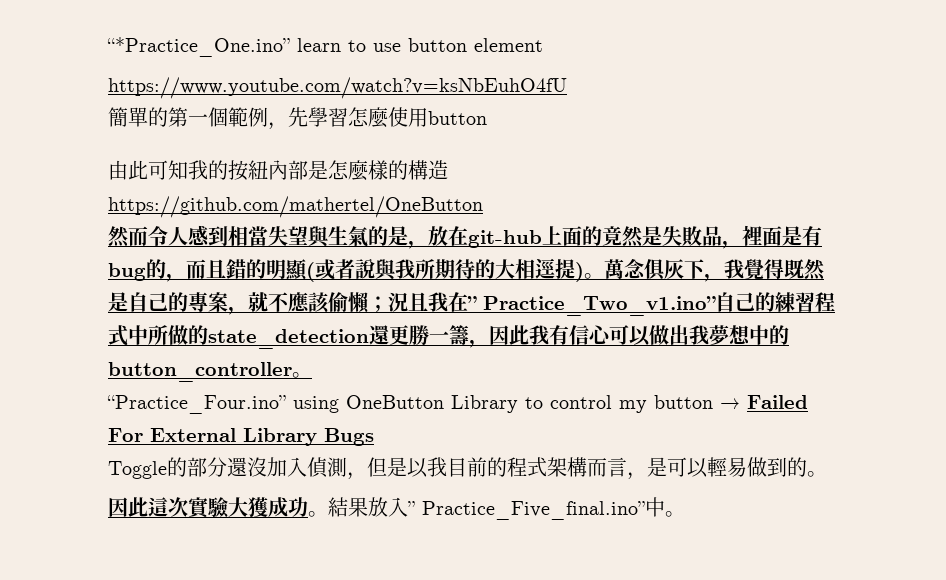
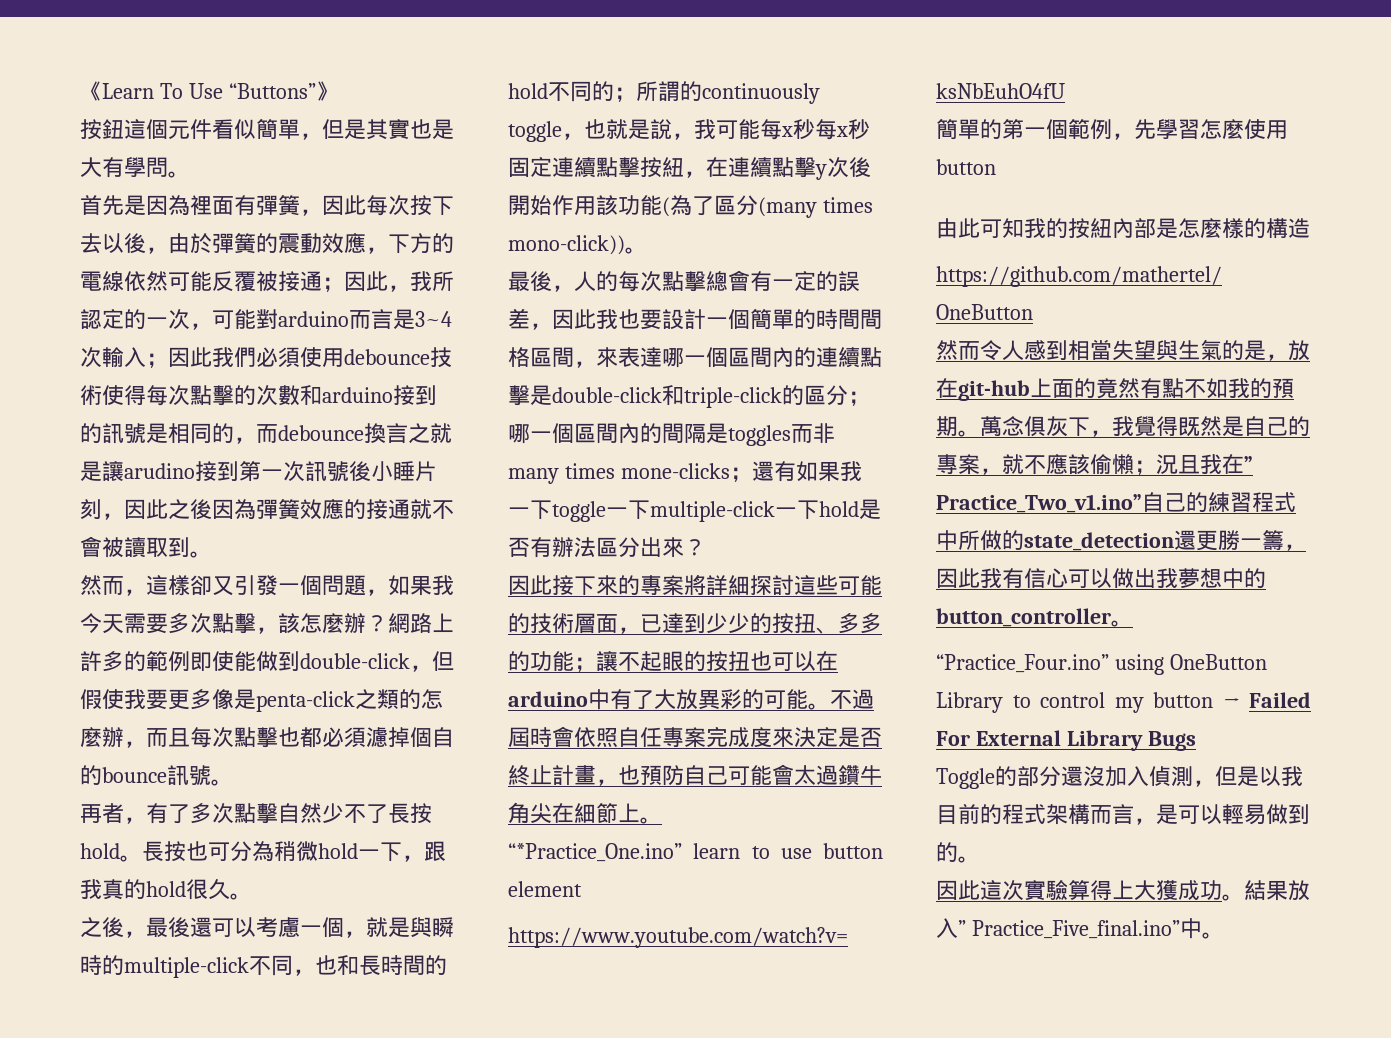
(107, 47) none -> [80,81,338,101] [80,118,454,140] [80,157,190,178] [80,195,454,216] [80,233,454,254] [80,271,454,292] [80,309,452,330] [80,347,452,368] [80,385,437,406] [80,423,452,444] [80,461,437,482] [80,499,454,520] [80,536,212,558] [80,574,454,596] [80,613,454,634] [80,651,454,672] [80,689,443,712] [80,727,454,748] [80,765,233,786] [80,803,432,824] [80,841,446,862] [80,879,252,900] [80,917,454,938] [80,955,447,978] [508,81,820,104] [508,119,870,142] [508,157,871,180] [508,195,873,218] [508,235,647,255] [508,270,860,292] [508,308,882,330] [508,347,882,368] [508,385,870,408] [508,423,835,446] [508,461,862,484] [508,499,881,522] [508,537,706,558] [508,574,882,596] [508,613,882,634] [508,651,838,672] [508,689,874,710] [508,726,882,748] [508,764,882,786] [508,802,662,824] 《Learn To Use “Buttons”》 // 按鈕這個元件看似簡單，但是其實也是大有學問。 // 首先是因為裡面有彈簧，因此每次按下去以後，由於彈簧的震動效應，下方的電線依然可能反覆被接通；因此，我所認定的一次，可能對arduino而言是3~4次輸入；因此我們必須使用debounce技術使得每次點擊的次數和arduino接到的訊號是相同的，而debounce換言之就是讓arudino接到第一次訊號後小睡片刻，因此之後因為彈簧效應的接通就不會被讀取到。 // 然而，這樣卻又引發一個問題，如果我今天需要多次點擊，該怎麼辦？網路上許多的範例即使能做到double-click，但假使我要更多像是penta-click之類的怎麼辦，而且每次點擊也都必須濾掉個自的bounce訊號。 // 再者，有了多次點擊自然少不了長按hold。長按也可分為稍微hold一下，跟我真的hold很久。 // 之後，最後還可以考慮一個，就是與瞬時的multiple-click不同，也和長時間的hold不同的；所謂的continuously toggle，也就是說，我可能每x秒每x秒固定連續點擊按紐，在連續點擊y次後開始作用該功能(為了區分(many times mono-click))。 // 最後，人的每次點擊總會有一定的誤差，因此我也要設計一個簡單的時間間格區間，來表達哪一個區間內的連續點擊是double-click和triple-click的區分；哪一個區間內的間隔是toggles而非many times mone-clicks；還有如果我一下toggle一下multiple-click一下hold是否有辦法區分出來？ // 因此接下來的專案將詳細探討這些可能的技術層面，已達到少少的按扭、多多的功能；讓不起眼的按扭也可以在arduino中有了大放異彩的可能。不過屆時會依照自任專案完成度來決定是否終止計畫，也預防自己可能會太過鑽牛角尖在細節上。 //
[642,225,822,249] [108,258,584,282] 是失敗品，裡面是有bug的，而且錯的明顯(或者說與我所期待的大相逕提) -> [1140,378,1294,399] [936,416,958,437] 有點不如我的預期
(229, 507) none -> [1068,880,1134,901] 算得上

